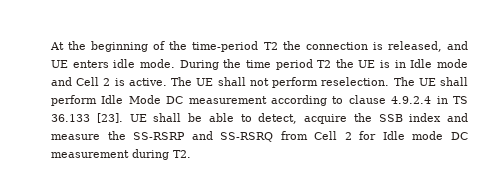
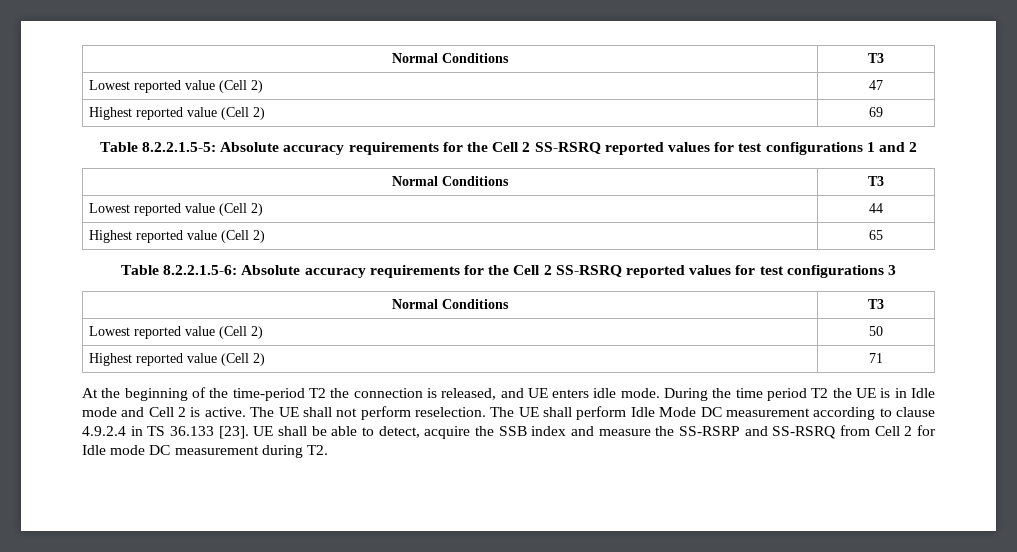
(50, 46) none -> [392,53,509,63] [868,53,884,63] [88,80,263,93] [869,80,883,90] [88,107,265,120] [869,107,883,117] [99,142,918,155] [392,176,509,186] [868,176,884,186] [88,203,263,216] [869,203,883,213] [88,230,265,243] [869,230,883,240] [121,265,896,278] [392,299,509,309] [868,299,884,309] [88,326,263,339] [869,326,883,336] [88,353,265,366] [869,353,883,363] Normal Conditions | T3 // Lowest reported value (Cell 2) | 47 // Highest reported value (Cell 2) | 69 // Table 8.2.2.1.5-5: Absolute accuracy requirements for the Cell 2 SS-RSRQ reported values for test configurations 1 and 2 // Normal Conditions | T3 // Lowest reported value (Cell 2) | 44 // Highest reported value (Cell 2) | 65 // Table 8.2.2.1.5-6: Absolute accuracy requirements for the Cell 2 SS-RSRQ reported values for test configurations 3 // Normal Conditions | T3 // Lowest reported value (Cell 2) | 50 // Highest reported value (Cell 2) | 71 //

